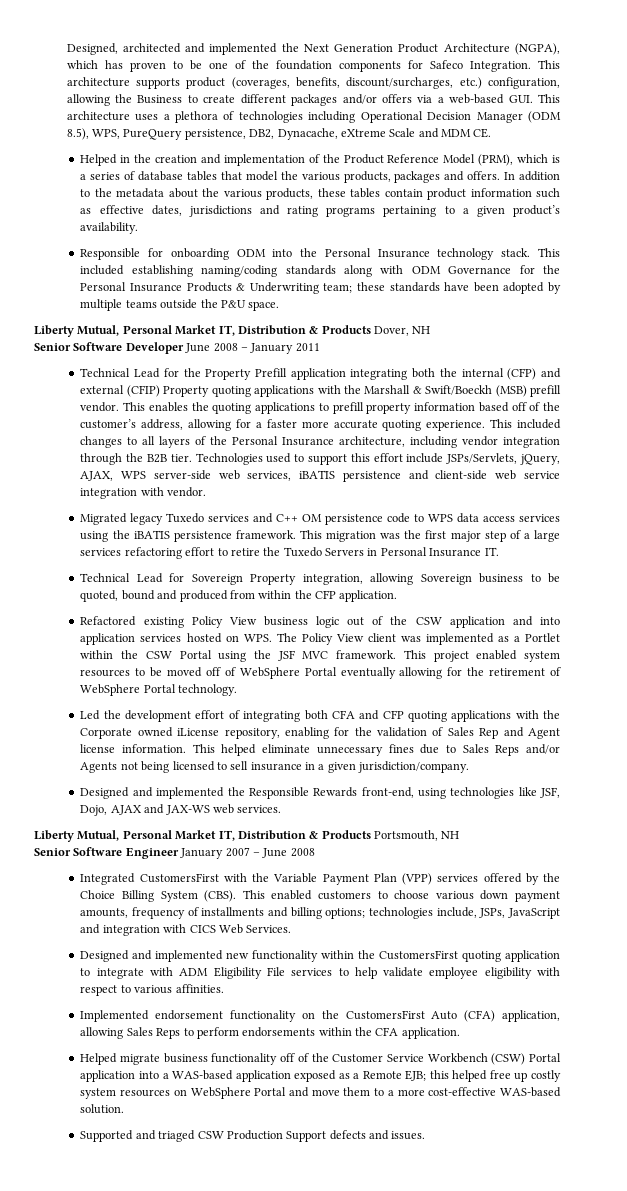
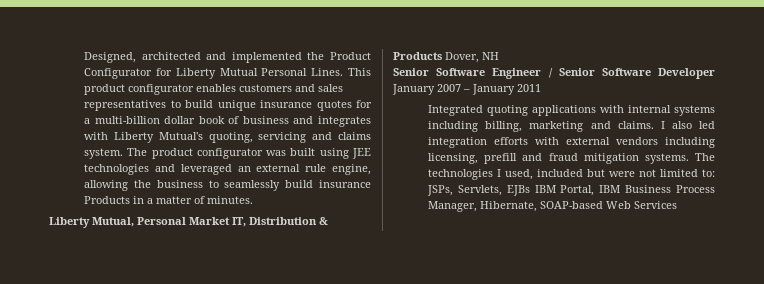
[303,43,561,55] [66,60,561,72] [66,77,560,89] [66,94,560,106] [66,111,561,123] [66,128,492,140] [80,154,560,166] [80,171,560,183] [80,188,561,200] [80,205,561,217] [80,222,139,234] [80,248,560,260] [80,265,560,277] [80,282,561,294] [80,299,280,311] Next Generation Product Architecture (NGPA), which has proven to be one of the foundation components for Safeco Integration. This architecture supports product (coverages, benefits, discount/surcharges, etc.) configuration, allowing the Business to create different packages and/or offers via a web-based GUI. This architecture uses a plethora of technologies including Operational Decision Manager (ODM 8.5), WPS, PureQuery persistence, DB2, Dynacache, eXtreme Scale and MDM CE. // Helped in the creation and implementation of the Product Reference Model (PRM), which is a series of database tables that model the various products, packages and offers. In addition to the metadata about the various products, these tables contain product information such as effective dates, jurisdictions and rating programs pertaining to a given product’s availability. // Responsible for onboarding ODM into the Personal Insurance technology stack. This included establishing naming/coding standards along with ODM Governance for the Personal Insurance Products & Underwriting team; these standards have been adopted by multiple teams outside the P&U space. -> [330,52,371,60] [84,68,371,79] [84,84,344,95] [84,100,372,111] [84,116,371,127] [84,132,371,143] [84,148,371,159] [84,164,371,175] [84,180,371,191] [84,196,254,204] Product Configurator for Liberty Mutual Personal Lines. This product configurator enables customers and sales representatives to build unique insurance quotes for a multi-billion dollar book of business and integrates with Liberty Mutual's quoting, servicing and claims system. The product configurator was built using JEE technologies and leveraged an external rule engine, allowing the business to seamlessly build insurance Products in a matter of minutes.
[125,342,320,354] [80,368,562,380] [80,385,561,397] [80,402,560,414] [80,419,561,431] [80,436,560,448] [80,453,560,465] [80,470,560,482] [80,487,207,499] [80,513,560,525] [80,530,560,542] [80,547,499,559] [80,573,561,585] [80,590,398,602] [80,616,560,628] [80,633,561,645] [80,650,561,662] [80,667,561,679] [80,684,238,696] [80,710,560,722] [80,727,560,739] [80,744,560,756] [80,761,470,773] [80,787,560,799] [80,804,282,816] [34,830,460,842] [34,847,315,859] [80,873,560,885] [80,890,560,902] [80,907,560,919] [80,924,292,936] [80,950,560,962] [80,967,560,979] [80,984,224,996] [80,1010,560,1022] [80,1027,460,1039] [80,1053,561,1065] [80,1070,561,1082] [80,1087,562,1099] [80,1104,125,1114] [80,1130,426,1142] Developer June 2008 – January 2011 // Technical Lead for the Property Prefill application integrating both the internal (CFP) and external (CFIP) Property quoting applications with the Marshall & Swift/Boeckh (MSB) prefill vendor. This enables the quoting applications to prefill property information based off of the customer’s address, allowing for a faster more accurate quoting experience. This included changes to all layers of the Personal Insurance architecture, including vendor integration through the B2B tier. Technologies used to support this effort include JSPs/Servlets, jQuery, AJAX, WPS server-side web services, iBATIS persistence and client-side web service integration with vendor. // Migrated legacy Tuxedo services and C++ OM persistence code to WPS data access services using the iBATIS persistence framework. This migration was the first major step of a large services refactoring effort to retire the Tuxedo Servers in Personal Insurance IT. // Technical Lead for Sovereign Property integration, allowing Sovereign business to be quoted, bound and produced from within the CFP application. // Refactored existing Policy View business logic out of the CSW application and into application services hosted on WPS. The Policy View client was implemented as a Portlet within the CSW Portal using the JSF MVC framework. This project enabled system resources to be moved off of WebSphere Portal eventually allowing for the retirement of WebSphere Portal technology. // Led the development effort of integrating both CFA and CFP quoting applications with the Corporate owned iLicense repository, enabling for the validation of Sales Rep and Agent license information. This helped eliminate unnecessary fines due to Sales Reps and/or Agents not being licensed to sell insurance in a given jurisdiction/company. // Designed and implemented the Responsible Rewards front-end, using technologies like JSF, Dojo, AJAX and JAX-WS web services. // Liberty Mutual, Personal Market IT, Distribution & Products Portsmouth, NH // Senior Software Engineer January 2007 – June 2008 // Integrated CustomersFirst with the Variable Payment Plan (VPP) services offered by the Choice Billing System (CBS). This enabled customers to choose various down payment amounts, frequency of installments and billing options; technologies include, JSPs, JavaScript and integration with CICS Web Services. // Designed and implemented new functionality within the CustomersFirst quoting application to integrate with ADM Eligibility File services to help validate employee eligibility with respect to various affinities. // Implemented endorsement functionality on the CustomersFirst Auto (CFA) application, allowing Sales Reps to perform endorsements within the CFA application. // Helped migrate business functionality off of the Customer Service Workbench (CSW) Portal application into a WAS-based application exposed as a Remote EJB; this helped free up costly system resources on WebSphere Portal and move them to a more cost-effective WAS-based solution. // Supported and triaged CSW Production Support defects and issues. -> [492,68,715,79] [392,84,541,95] [428,105,715,116] [428,121,715,132] [428,137,715,148] [428,153,715,164] [428,169,715,180] [427,185,715,196] [428,201,678,212] Engineer / Senior Software Developer January 2007 – January 2011 // Integrated quoting applications with internal systems including billing, marketing and claims. I also led integration efforts with external vendors including licensing, prefill and fraud mitigation systems. The technologies I used, included but were not limited to: JSPs, Servlets, EJBs IBM Portal, IBM Business Process Manager, Hibernate, SOAP-based Web Services

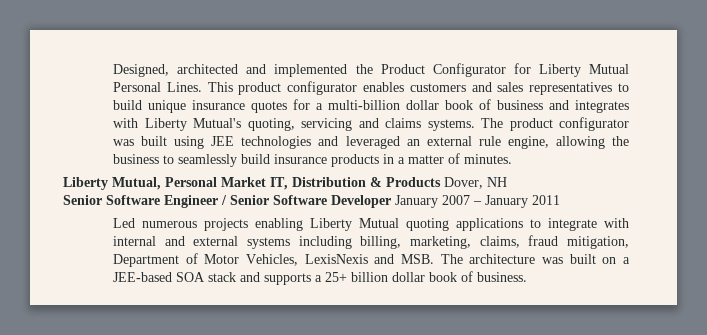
[84,148,124,159] system. -> [427,119,475,131] systems.
[84,196,131,204] Products -> [331,154,380,167] products
[428,105,715,116] [428,121,715,132] [428,137,715,148] [428,153,715,164] [428,169,715,180] [427,185,715,196] [428,201,678,212] Integrated quoting applications with internal systems including billing, marketing and claims. I also led integration efforts with external vendors including licensing, prefill and fraud mitigation systems. The technologies I used, included but were not limited to: JSPs, Servlets, EJBs IBM Portal, IBM Business Process Manager, Hibernate, SOAP-based Web Services -> [113,218,629,231] [113,235,629,249] [113,253,630,267] [113,271,528,285] Led numerous projects enabling Liberty Mutual quoting applications to integrate with internal and external systems including billing, marketing, claims, fraud mitigation, Department of Motor Vehicles, LexisNexis and MSB. The architecture was built on a JEE-based SOA stack and supports a 25+ billion dollar book of business.

